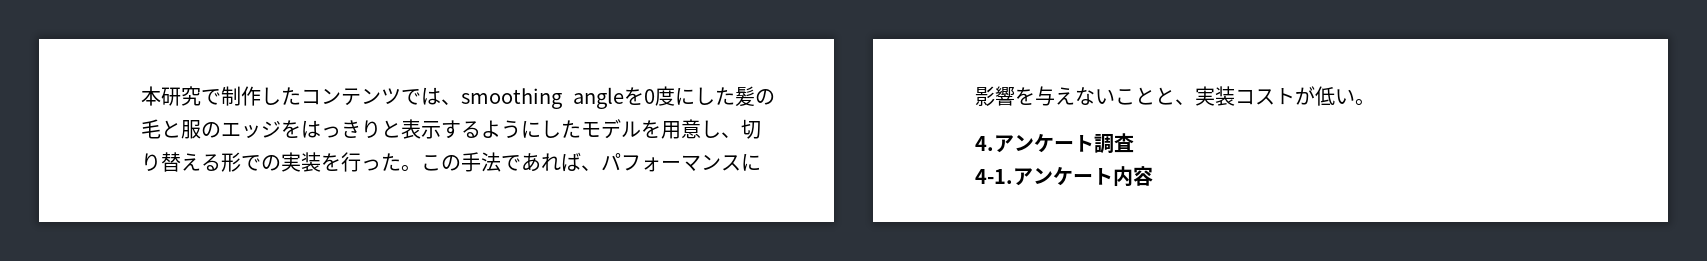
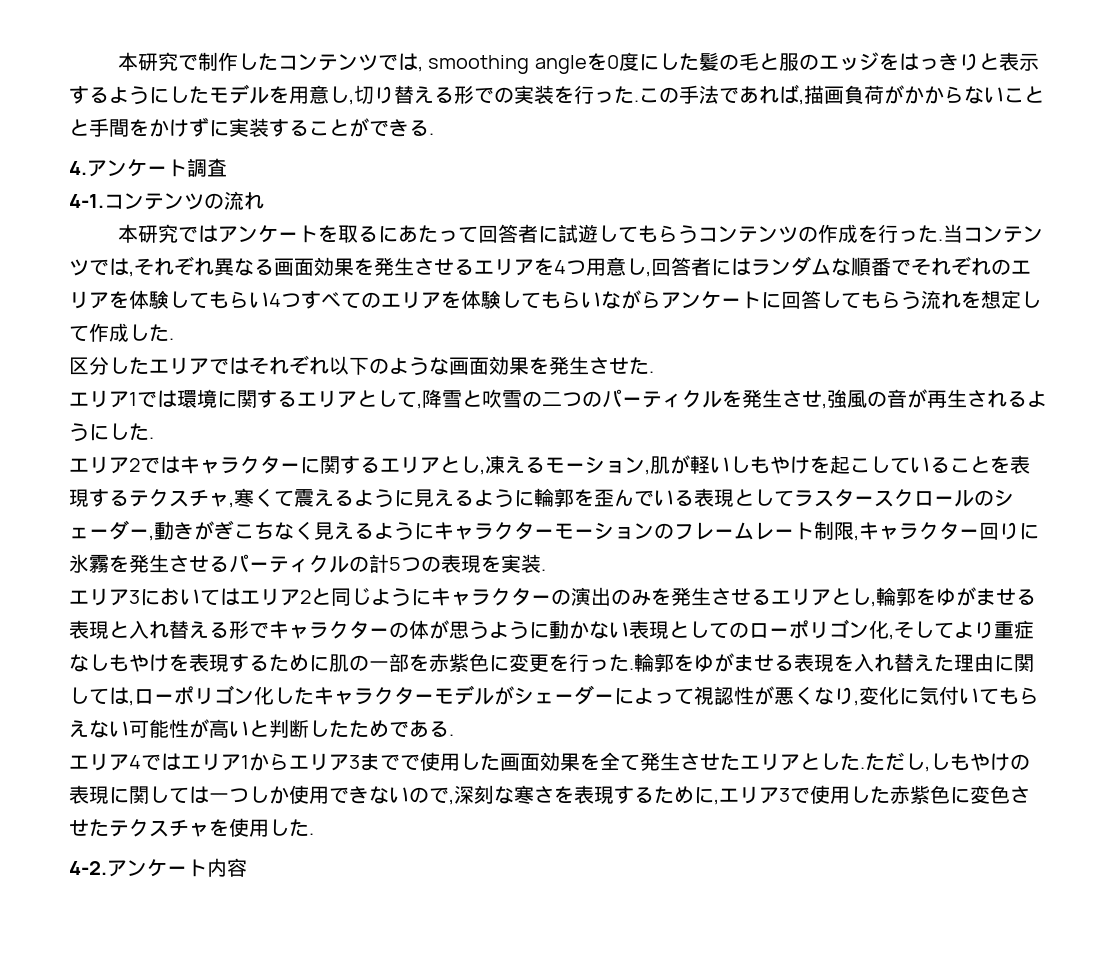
[441,99,461,105] 、 -> [417,66,423,72] ,
[721,132,741,138] 、 -> [349,99,354,105] ,
[401,164,421,172] 。 -> [634,100,639,102] .
[581,153,761,172] [975,86,1375,106] 、パフォーマンスに影響を与えないことと、実装コストが低い。 -> [799,85,1044,105] [69,117,434,137] ,描画負荷がかからないことと手間をかけずに実装することができる.
(1013, 176) none -> [104,191,264,210] [117,224,1043,244] [69,256,1031,277] [69,290,1041,310] [69,323,174,342] [69,355,654,376] [69,389,1047,409] [69,423,154,442] [69,455,1030,475] [69,488,1014,508] [69,520,1039,541] [69,554,546,573] [69,587,1036,607] [69,619,1034,640] [69,653,1034,672] [69,685,1039,706] [69,719,454,738] [69,752,1030,772] [69,785,1030,805] [69,818,314,837] [69,861,107,875] コンテンツの流れ // 本研究ではアンケートを取るにあたって回答者に試遊してもらうコンテンツの作成を行った.当コンテンツでは,それぞれ異なる画面効果を発生させるエリアを4つ用意し,回答者にはランダムな順番でそれぞれのエリアを体験してもらい4つすべてのエリアを体験してもらいながらアンケートに回答してもらう流れを想定して作成した. // 区分したエリアではそれぞれ以下のような画面効果を発生させた. // エリア1では環境に関するエリアとして,降雪と吹雪の二つのパーティクルを発生させ,強風の音が再生されるようにした. // エリア2ではキャラクターに関するエリアとし,凍えるモーション,肌が軽いしもやけを起こしていることを表現するテクスチャ,寒くて震えるように見えるように輪郭を歪んでいる表現としてラスタースクロールのシェーダー,動きがぎこちなく見えるようにキャラクターモーションのフレームレート制限,キャラクター回りに氷霧を発生させるパーティクルの計5つの表現を実装. // エリア3においてはエリア2と同じようにキャラクターの演出のみを発生させるエリアとし,輪郭をゆがませる表現と入れ替える形でキャラクターの体が思うように動かない表現としてのローポリゴン化,そしてより重症なしもやけを表現するために肌の一部を赤紫色に変更を行った.輪郭をゆがませる表現を入れ替えた理由に関しては,ローポリゴン化したキャラクターモデルがシェーダーによって視認性が悪くなり,変化に気付いてもらえない可能性が高いと判断したためである. // エリア4ではエリア1からエリア3までで使用した画面効果を全て発生させたエリアとした.ただし,しもやけの表現に関しては一つしか使用できないので,深刻な寒さを表現するために,エリア3で使用した赤紫色に変色させたテクスチャを使用した. // 4-2.

